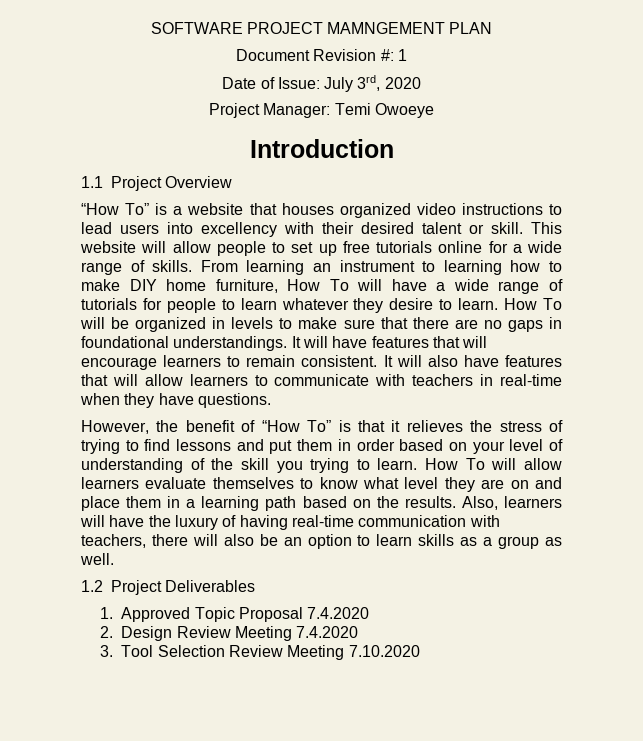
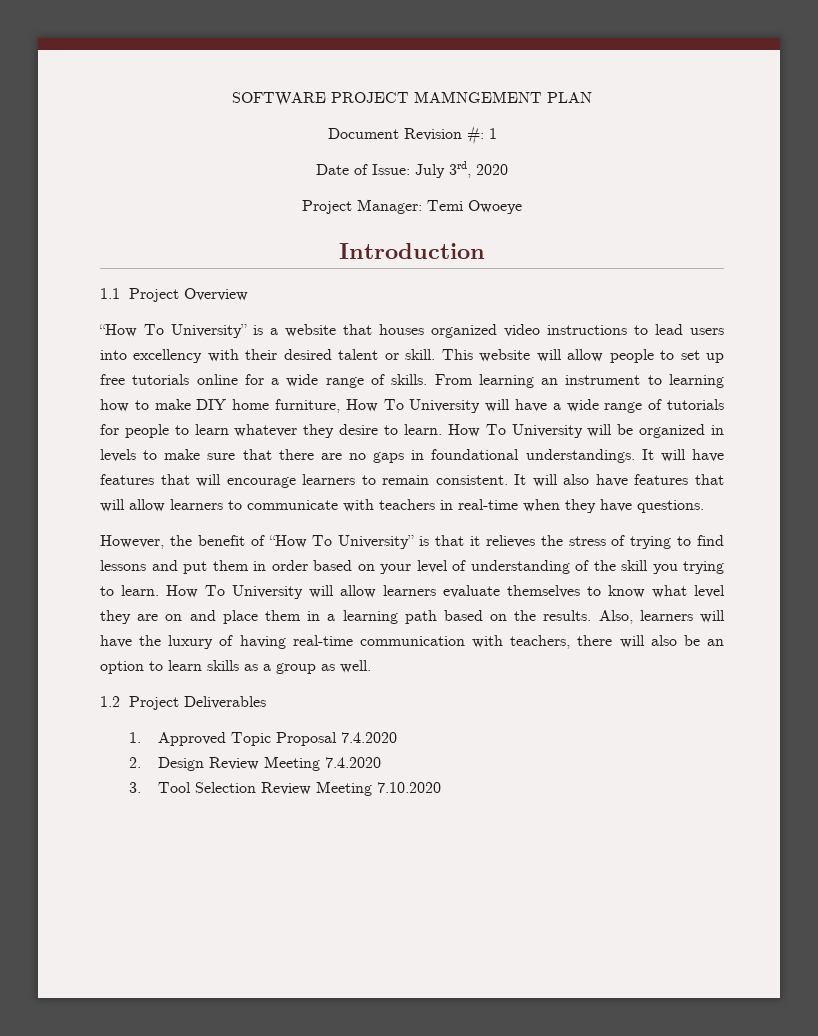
[125,203,150,215] To” -> [144,324,247,338] To University”
(349, 285) none -> [409,399,481,413] University
(563, 304) none -> [511,424,583,438] University
[307,420,332,432] To” -> [312,535,415,549] To University”
(485, 464) none -> [232,585,303,599] University

